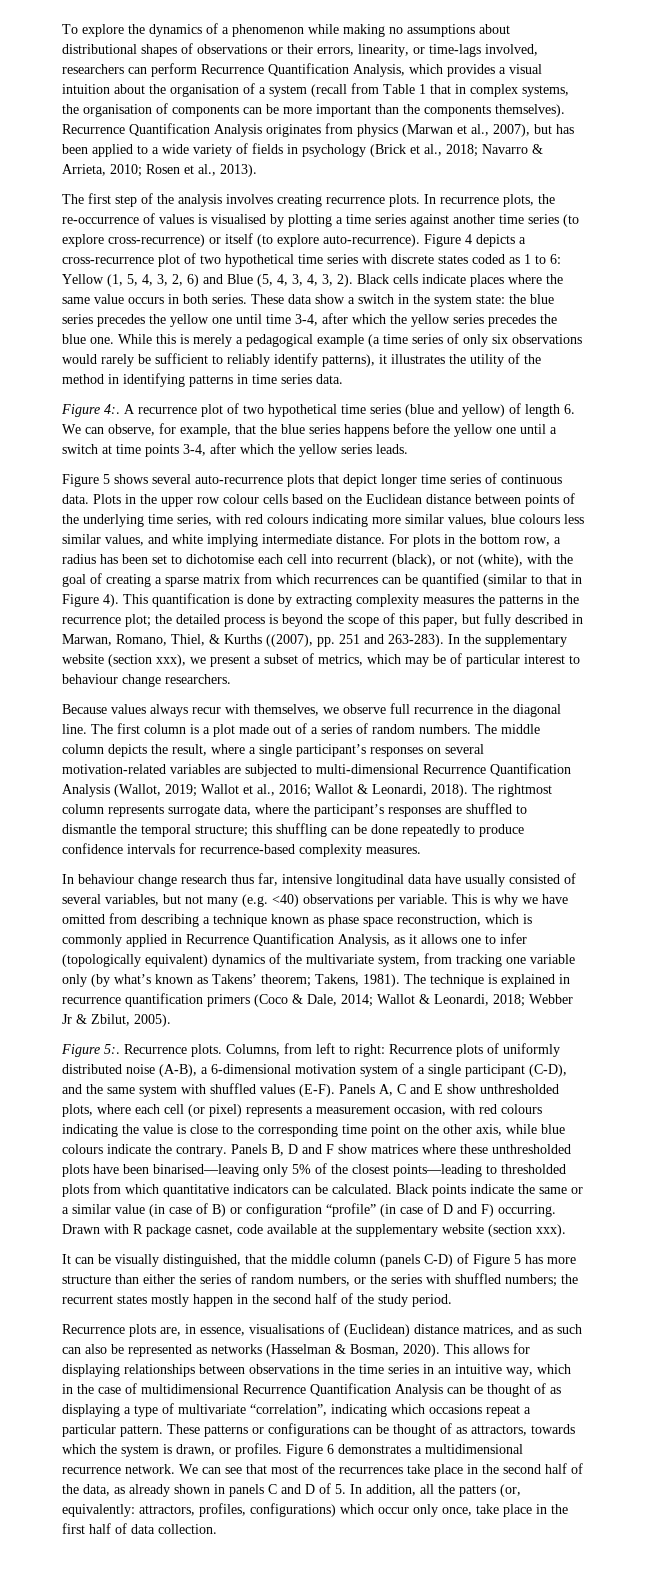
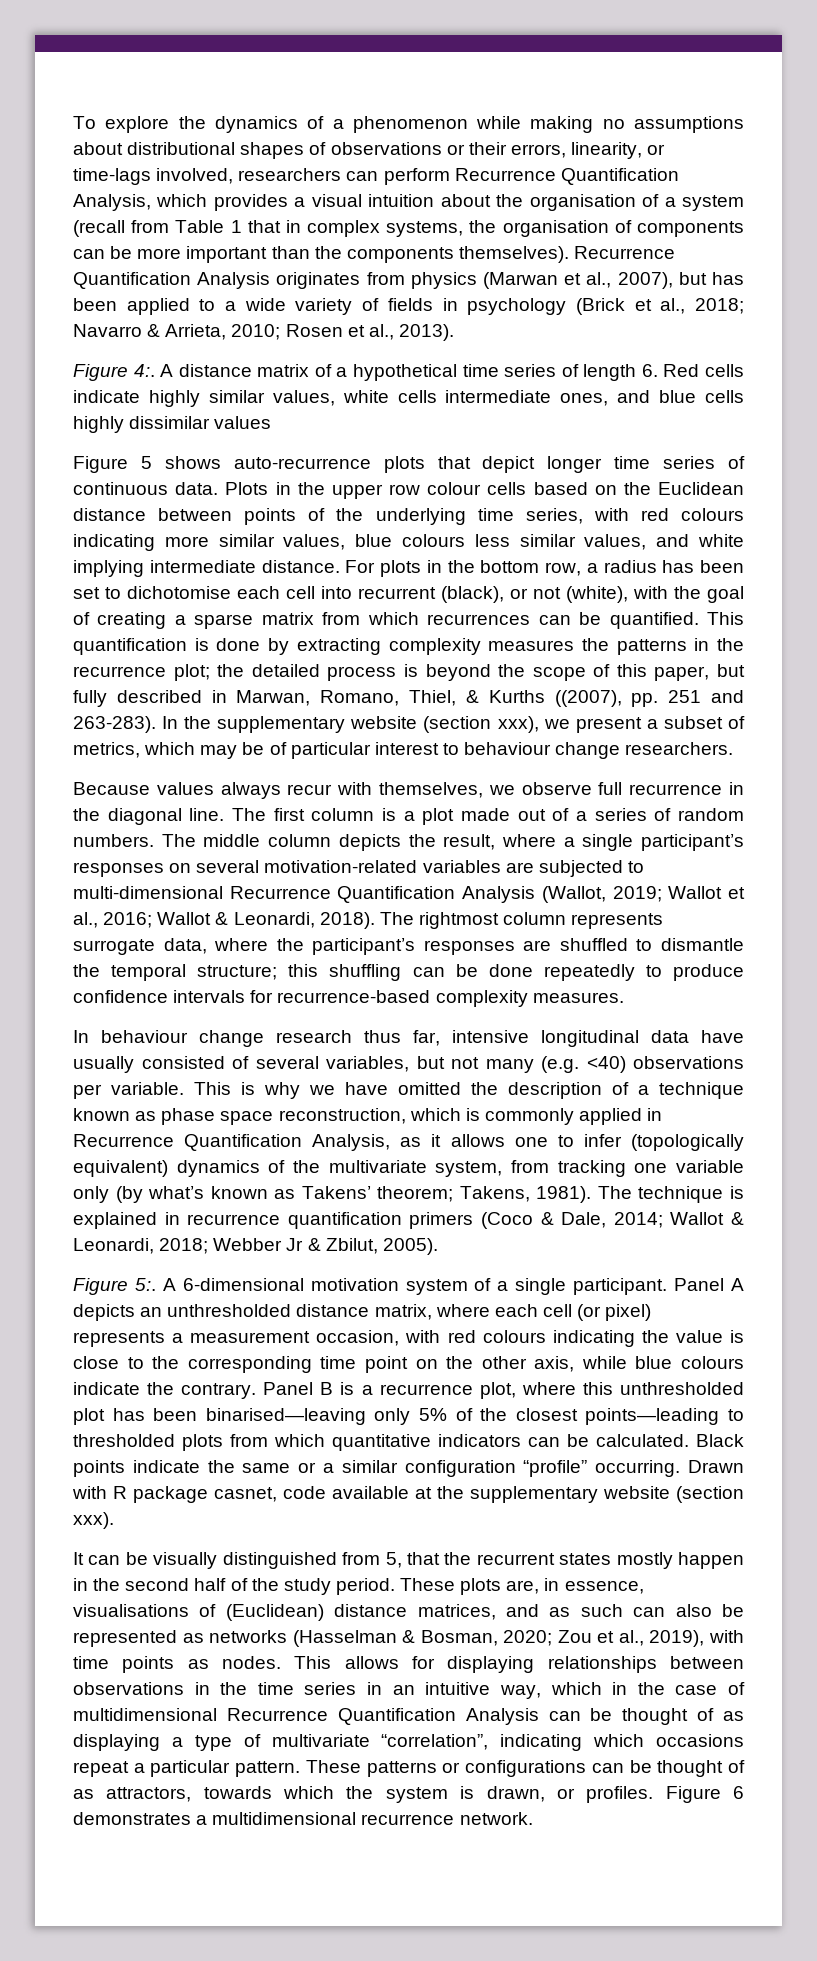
[62,193,555,207] [62,213,579,227] [62,233,526,247] [62,253,561,267] [62,274,563,287] [62,294,554,307] [62,313,557,327] [62,333,582,347] [62,353,541,367] [62,373,343,387] [61,403,575,417] [62,423,557,437] [62,443,408,457] The first step of the analysis involves creating recurrence plots. In recurrence plots, the re-occurrence of values is visualised by plotting a time series against another time series (to explore cross-recurrence) or itself (to explore auto-recurrence). Figure 4 depicts a cross-recurrence plot of two hypothetical time series with discrete states coded as 1 to 6: Yellow (1, 5, 4, 3, 2, 6) and Blue (5, 4, 3, 4, 3, 2). Black cells indicate places where the same value occurs in both series. These data show a switch in the system state: the blue series precedes the yellow one until time 3-4, after which the yellow series precedes the blue one. While this is merely a pedagogical example (a time series of only six observations would rarely be sufficient to reliably identify patterns), it illustrates the utility of the method in identifying patterns in time series data. // Figure 4:. A recurrence plot of two hypothetical time series (blue and yellow) of length 6. We can observe, for example, that the blue series happens before the yellow one until a switch at time points 3-4, after which the yellow series leads. -> [73,364,744,381] [73,390,744,407] [73,416,272,433] Figure 4:. A distance matrix of a hypothetical time series of length 6. Red cells indicate highly similar values, white cells intermediate ones, and blue cells highly dissimilar values
[152,474,191,484] several -> (221, 462) none
[422,573,582,587] [62,594,119,607] quantified (similar to that in Figure 4). -> [609,612,699,629] quantified.
[109,913,199,927] from describing -> [471,1082,629,1099] the description of
[124,1043,560,1057] [62,1064,208,1077] Recurrence plots. Columns, from left to right: Recurrence plots of uniformly distributed noise (A-B), a -> [162,1278,176,1291] A
[465,1064,567,1077] [62,1083,559,1097] [62,1104,93,1117] participant (C-D), and the same system with shuffled values (E-F). Panels A, C and E show unthresholded plots, -> [573,1278,744,1295] [73,1304,432,1321] participant. Panel A depicts an unthresholded distance matrix,
[231,1144,571,1156] [62,1164,119,1177] Panels B, D and F show matrices where these unthresholded plots have -> [263,1382,744,1399] [73,1408,145,1425] Panel B is a recurrence plot, where this unthresholded plot has
[115,1203,494,1217] value (in case of B) or configuration “profile” (in case of D and F) -> [404,1460,588,1477] configuration “profile”
[163,1253,576,1267] [62,1273,557,1287] distinguished, that the middle column (panels C-D) of Figure 5 has more structure than either the series of random numbers, or the series with shuffled numbers; -> [222,1552,440,1569] distinguished from 5, that
[62,1324,125,1334] // Recurrence -> [400,1578,456,1591] These
[403,1344,440,1357] 2020). -> [503,1630,744,1647] [73,1656,281,1673] 2020; Zou et al., 2019), with time points as nodes.
[179,1463,583,1477] [62,1483,521,1497] [62,1503,568,1517] [62,1523,217,1534] We can see that most of the recurrences take place in the second half of the data, as already shown in panels C and D of 5. In addition, all the patters (or, equivalently: attractors, profiles, configurations) which occur only once, take place in the first half of data collection. -> (533, 1818) none

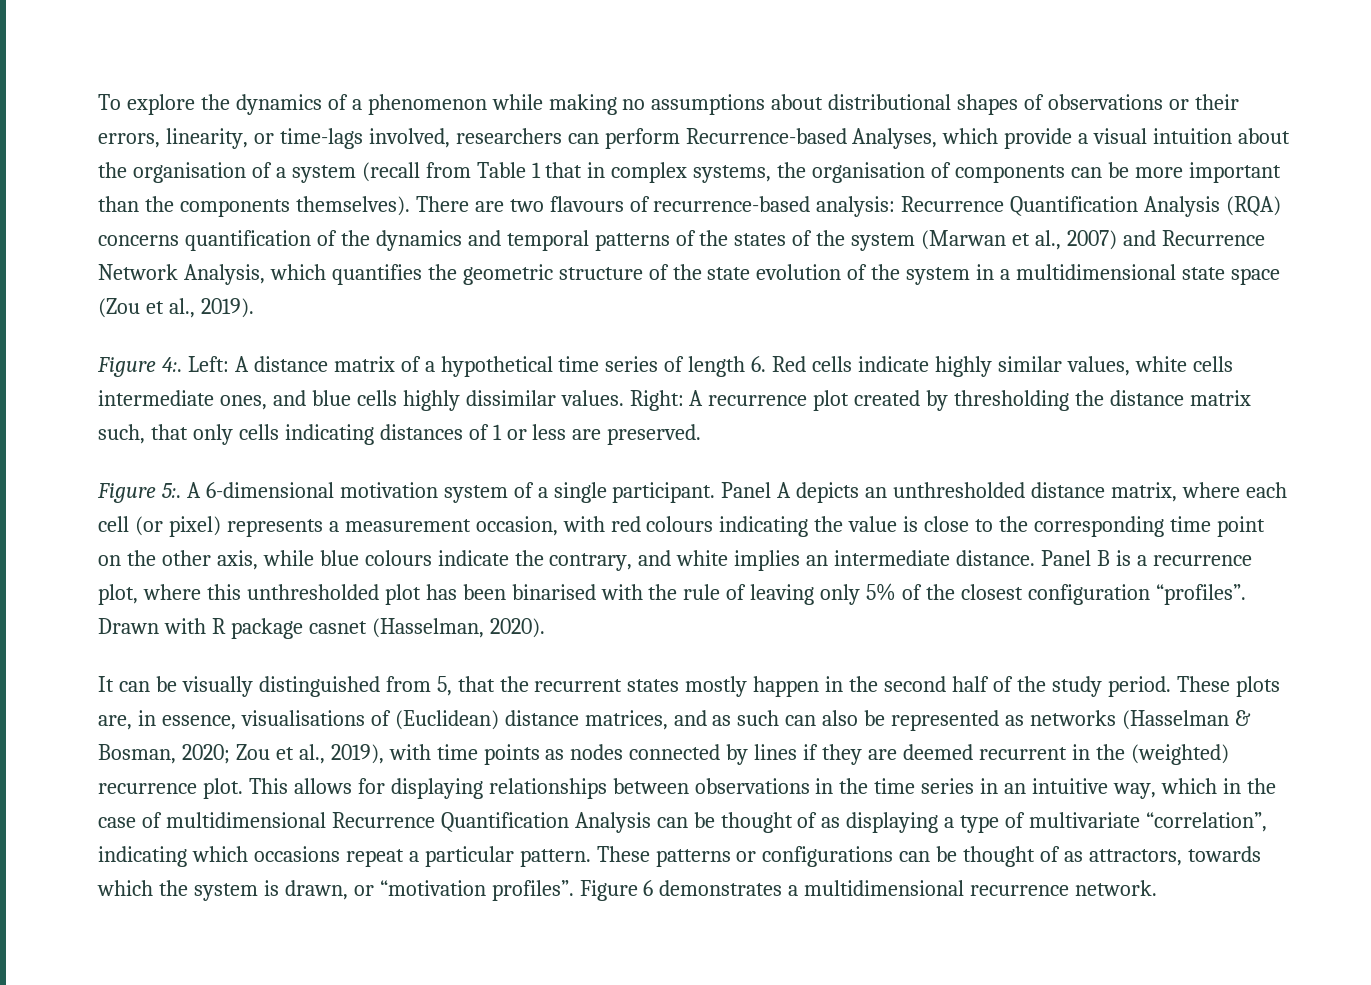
[454,168,679,185] [73,194,288,211] Recurrence Quantification Analysis, which provides -> [685,128,1073,149] Recurrence-based Analyses, which provide
[574,246,676,259] [73,272,745,289] [73,298,745,315] [73,324,454,341] Recurrence Quantification Analysis originates from physics (Marwan et al., 2007), but has been applied to a wide variety of fields in psychology (Brick et al., 2018; Navarro & Arrieta, 2010; Rosen et al., 2013). -> [415,196,1282,217] [98,230,1265,251] [98,264,1280,285] [98,298,254,318] There are two flavours of recurrence-based analysis: Recurrence Quantification Analysis (RQA) concerns quantification of the dynamics and temporal patterns of the states of the system (Marwan et al., 2007) and Recurrence Network Analysis, which quantifies the geometric structure of the state evolution of the system in a multidimensional state space (Zou et al., 2019).
(155, 370) none -> [187,356,229,372] Left:
[214,416,272,429] [73,456,745,473] [73,482,744,499] [73,508,745,525] [73,534,744,551] [73,560,744,577] [73,586,744,603] [73,612,745,629] [73,638,745,655] [73,664,745,681] [73,690,745,707] [73,716,746,733] [73,742,734,759] [73,782,744,799] [73,808,744,825] [73,834,744,851] [73,860,644,877] [73,886,745,903] [73,912,664,929] [73,938,744,955] [73,964,745,981] [73,990,624,1007] [73,1030,744,1047] [73,1056,744,1073] [73,1082,744,1099] [73,1108,663,1125] [73,1134,745,1151] [73,1160,744,1177] [73,1186,744,1203] [73,1212,745,1229] [73,1238,438,1255] values // Figure 5 shows auto-recurrence plots that depict longer time series of continuous data. Plots in the upper row colour cells based on the Euclidean distance between points of the underlying time series, with red colours indicating more similar values, blue colours less similar values, and white implying intermediate distance. For plots in the bottom row, a radius has been set to dichotomise each cell into recurrent (black), or not (white), with the goal of creating a sparse matrix from which recurrences can be quantified. This quantification is done by extracting complexity measures the patterns in the recurrence plot; the detailed process is beyond the scope of this paper, but fully described in Marwan, Romano, Thiel, & Kurths ((2007), pp. 251 and 263-283). In the supplementary website (section xxx), we present a subset of metrics, which may be of particular interest to behaviour change researchers. // Because values always recur with themselves, we observe full recurrence in the diagonal line. The first column is a plot made out of a series of random numbers. The middle column depicts the result, where a single participant’s responses on several motivation-related variables are subjected to multi-dimensional Recurrence Quantification Analysis (Wallot, 2019; Wallot et al., 2016; Wallot & Leonardi, 2018). The rightmost column represents surrogate data, where the participant’s responses are shuffled to dismantle the temporal structure; this shuffling can be done repeatedly to produce confidence intervals for recurrence-based complexity measures. // In behaviour change research thus far, intensive longitudinal data have usually consisted of several variables, but not many (e.g. <40) observations per variable. This is why we have omitted the description of a technique known as phase space reconstruction, which is commonly applied in Recurrence Quantification Analysis, as it allows one to infer (topologically equivalent) dynamics of the multivariate system, from tracking one variable only (by what’s known as Takens’ theorem; Takens, 1981). The technique is explained in recurrence quantification primers (Coco & Dale, 2014; Wallot & Leonardi, 2018; Webber Jr & Zbilut, 2005). -> [560,390,1251,411] [98,424,702,445] values. Right: A recurrence plot created by thresholding the distance matrix such, that only cells indicating distances of 1 or less are preserved.
[181,1383,257,1399] contrary. -> [549,550,1036,571] contrary, and white implies an intermediate distance.
[205,1408,366,1425] binarised—leaving -> [511,584,815,605] binarised with the rule of leaving
[585,1408,745,1425] [73,1434,744,1451] [73,1460,744,1477] [72,1486,744,1503] [73,1512,114,1529] points—leading to thresholded plots from which quantitative indicators can be calculated. Black points indicate the same or a similar configuration “profile” occurring. Drawn with R package casnet, code available at the supplementary website (section xxx). -> [1027,584,1246,605] [98,618,545,639] configuration “profiles”. Drawn with R package casnet (Hasselman, 2020).
[222,1656,281,1669] nodes. -> [570,744,1229,765] [98,778,243,799] nodes connected by lines if they are deemed recurrent in the (weighted) recurrence plot.
[586,1786,654,1803] profiles. -> [379,880,574,901] “motivation profiles”.

